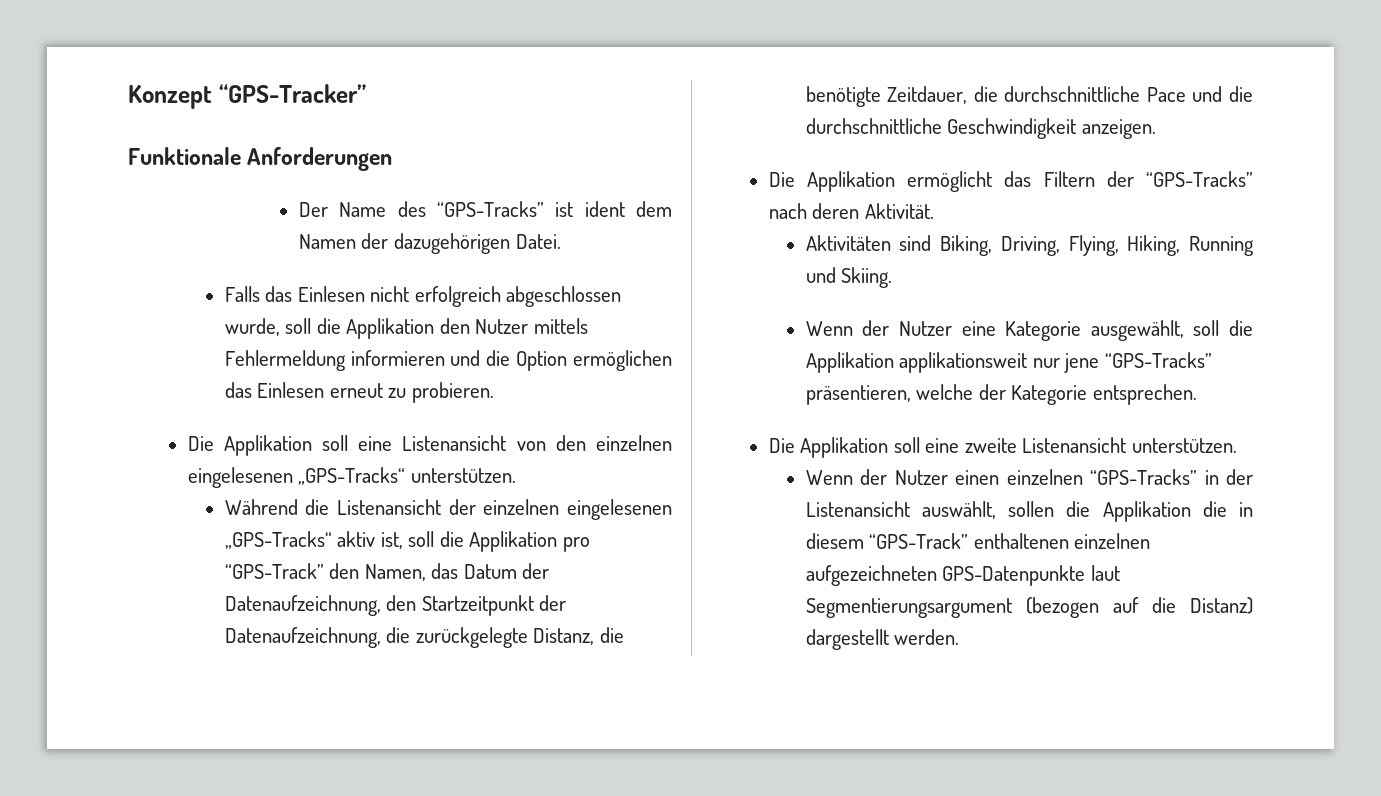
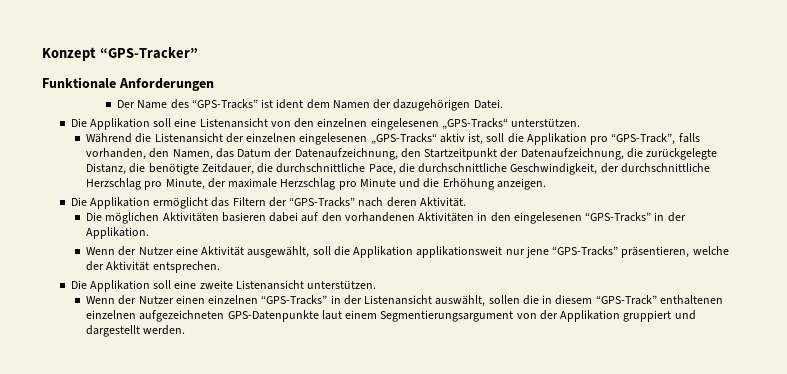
[224,286,622,307] [224,318,588,339] [224,350,672,371] [224,382,494,403] // Falls das Einlesen nicht erfolgreich abgeschlossen wurde, soll die Applikation den Nutzer mittels Fehlermeldung informieren und die Option ermöglichen das Einlesen erneut zu probieren. -> (503, 104) none
[224,563,324,579] “GPS-Track” -> [611,133,700,145] [86,148,147,160] “GPS-Track”, falls vorhanden,
[1146,86,1253,102] [805,118,1077,139] Pace und die durchschnittliche Geschwindigkeit -> [368,163,710,175] [86,178,494,190] Pace, die durchschnittliche Geschwindigkeit, der durchschnittliche Herzschlag pro Minute, der maximale Herzschlag pro Minute und die Erhöhung
[805,235,1254,256] [805,267,893,288] Aktivitäten sind Biking, Driving, Flying, Hiking, Running und Skiing. -> [86,212,686,224] [86,227,150,239] Die möglichen Aktivitäten basieren dabei auf den vorhandenen Aktivitäten in den eingelesenen “GPS-Tracks” in der Applikation.
[1005,321,1082,341] Kategorie -> [201,246,245,256] Aktivität
[1011,385,1088,405] Kategorie -> [106,261,150,271] Aktivität
[1102,501,1227,522] Applikation die -> (539, 300) none
[805,597,1253,618] Segmentierungsargument (bezogen auf die Distanz) -> [345,310,696,322] einem Segmentierungsargument von der Applikation gruppiert und

